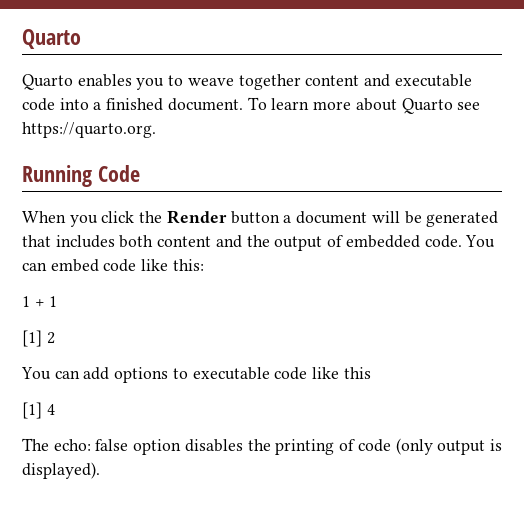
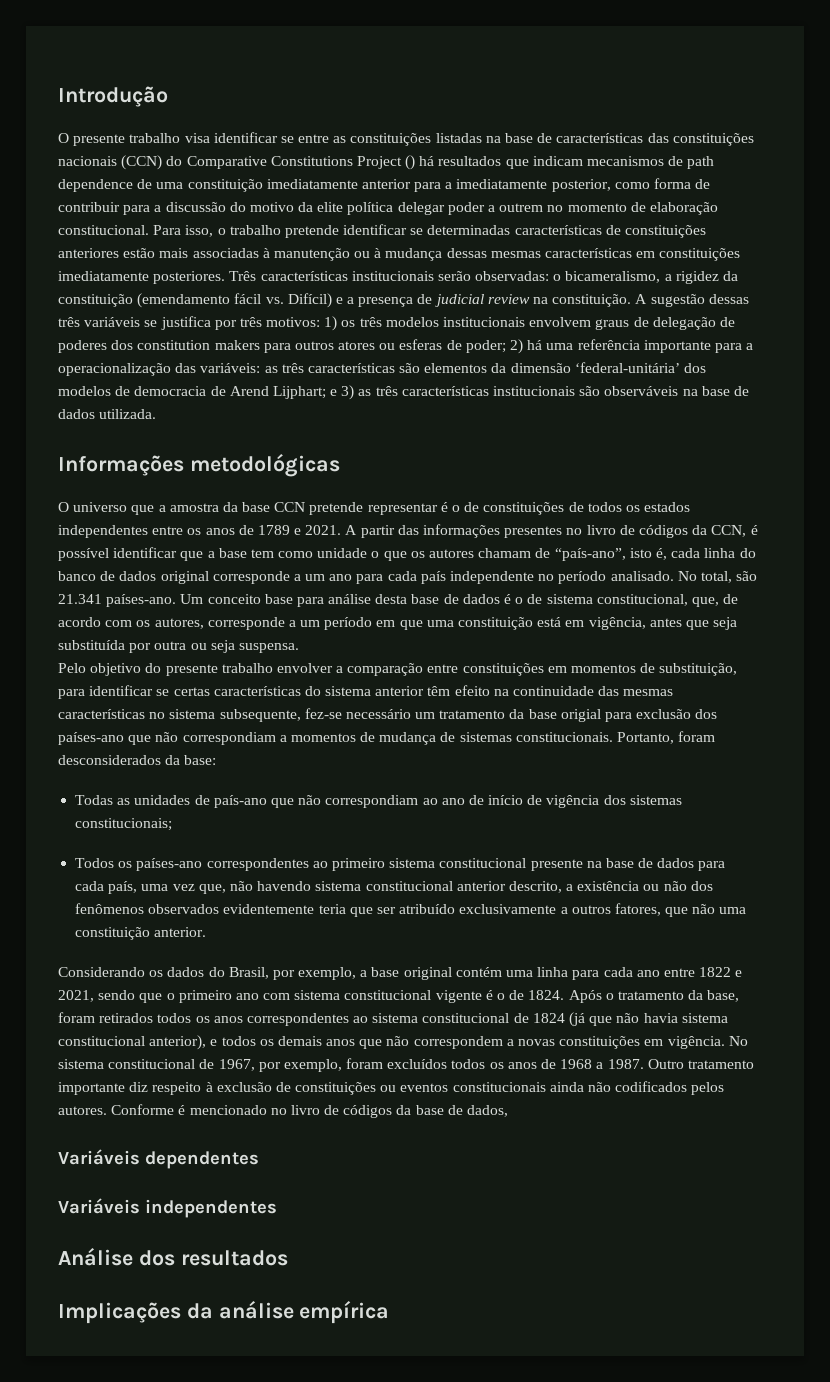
[22,29,81,49] [22,74,472,90] [22,97,481,114] [22,122,156,138] [22,165,140,187] [22,210,499,227] [22,235,496,251] [22,259,204,272] [22,296,58,307] [22,330,55,347] [21,367,371,383] [22,402,55,419] [22,438,502,455] [22,462,100,479] Quarto // Quarto enables you to weave together content and executable code into a finished document. To learn more about Quarto see https://quarto.org. // Running Code // When you click the Render button a document will be generated that includes both content and the output of embedded code. You can embed code like this: // 1 + 1 // [1] 2 // You can add options to executable code like this // [1] 4 // The echo: false option disables the printing of code (only output is displayed). -> [58,86,168,107] [58,132,754,146] [58,155,715,170] [58,178,711,192] [58,202,718,215] [58,224,707,238] [58,248,741,261] [58,271,739,284] [58,293,749,308] [58,316,735,331] [58,339,754,354] [58,362,707,376] [58,385,749,400] [58,409,157,419] [58,454,340,477] [58,502,691,515] [58,524,758,538] [58,547,756,561] [58,571,758,584] [58,594,739,607] [58,617,738,630] [58,640,299,653] [58,663,738,676] [58,685,674,699] [58,708,718,722] [58,731,716,745] [58,755,217,765] [75,795,682,808] [75,818,173,831] [75,858,726,871] [75,881,713,894] [75,903,747,917] [75,927,207,940] [58,967,743,980] [58,990,740,1003] [58,1012,728,1027] [58,1035,748,1050] [58,1058,754,1072] [58,1081,725,1095] [58,1104,509,1118] [58,1149,259,1169] [58,1198,277,1218] [58,1248,288,1266] [58,1301,390,1324] Introdução // O presente trabalho visa identificar se entre as constituições listadas na base de características das constituições nacionais (CCN) do Comparative Constitutions Project () há resultados que indicam mecanismos de path dependence de uma constituição imediatamente anterior para a imediatamente posterior, como forma de contribuir para a discussão do motivo da elite política delegar poder a outrem no momento de elaboração constitucional. Para isso, o trabalho pretende identificar se determinadas características de constituições anteriores estão mais associadas à manutenção ou à mudança dessas mesmas características em constituições imediatamente posteriores. Três características institucionais serão observadas: o bicameralismo, a rigidez da constituição (emendamento fácil vs. Difícil) e a presença de judicial review na constituição. A sugestão dessas três variáveis se justifica por três motivos: 1) os três modelos institucionais envolvem graus de delegação de poderes dos constitution makers para outros atores ou esferas de poder; 2) há uma referência importante para a operacionalização das variáveis: as três características são elementos da dimensão ‘federal-unitária’ dos modelos de democracia de Arend Lijphart; e 3) as três características institucionais são observáveis na base de dados utilizada. // Informações metodológicas // O universo que a amostra da base CCN pretende representar é o de constituições de todos os estados independentes entre os anos de 1789 e 2021. A partir das informações presentes no livro de códigos da CCN, é possível identificar que a base tem como unidade o que os autores chamam de “país-ano”, isto é, cada linha do banco de dados original corresponde a um ano para cada país independente no período analisado. No total, são 21.341 países-ano. Um conceito base para análise desta base de dados é o de sistema constitucional, que, de acordo com os autores, corresponde a um período em que uma constituição está em vigência, antes que seja substituída por outra ou seja suspensa. // Pelo objetivo do presente trabalho envolver a comparação entre constituições em momentos de substituição, para identificar se certas características do sistema anterior têm efeito na continuidade das mesmas características no sistema subsequente, fez-se necessário um tratamento da base origial para exclusão dos países-ano que não correspondiam a momentos de mudança de sistemas constitucionais. Portanto, foram desconsiderados da base: // Todas as unidades de país-ano que não correspondiam ao ano de início de vigência dos sistemas constitucionais; // Todos os países-ano correspondentes ao primeiro sistema constitucional presente na base de dados para cada país, uma vez que, não havendo sistema constitucional anterior descrito, a existência ou não dos fenômenos observados evidentemente teria que ser atribuído exclusivamente a outros fatores, que não uma constituição anterior. // Considerando os dados do Brasil, por exemplo, a base original contém uma linha para cada ano entre 1822 e 2021, sendo que o primeiro ano com sistema constitucional vigente é o de 1824. Após o tratamento da base, foram retirados todos os anos correspondentes ao sistema constitucional de 1824 (já que não havia sistema constitucional anterior), e todos os demais anos que não correspondem a novas constituições em vigência. No sistema constitucional de 1967, por exemplo, foram excluídos todos os anos de 1968 a 1987. Outro tratamento importante diz respeito à exclusão de constituições ou eventos constitucionais ainda não codificados pelos autores. Conforme é mencionado no livro de códigos da base de dados, // Variáveis dependentes // Variáveis independentes // Análise dos resultados // Implicações da análise empírica

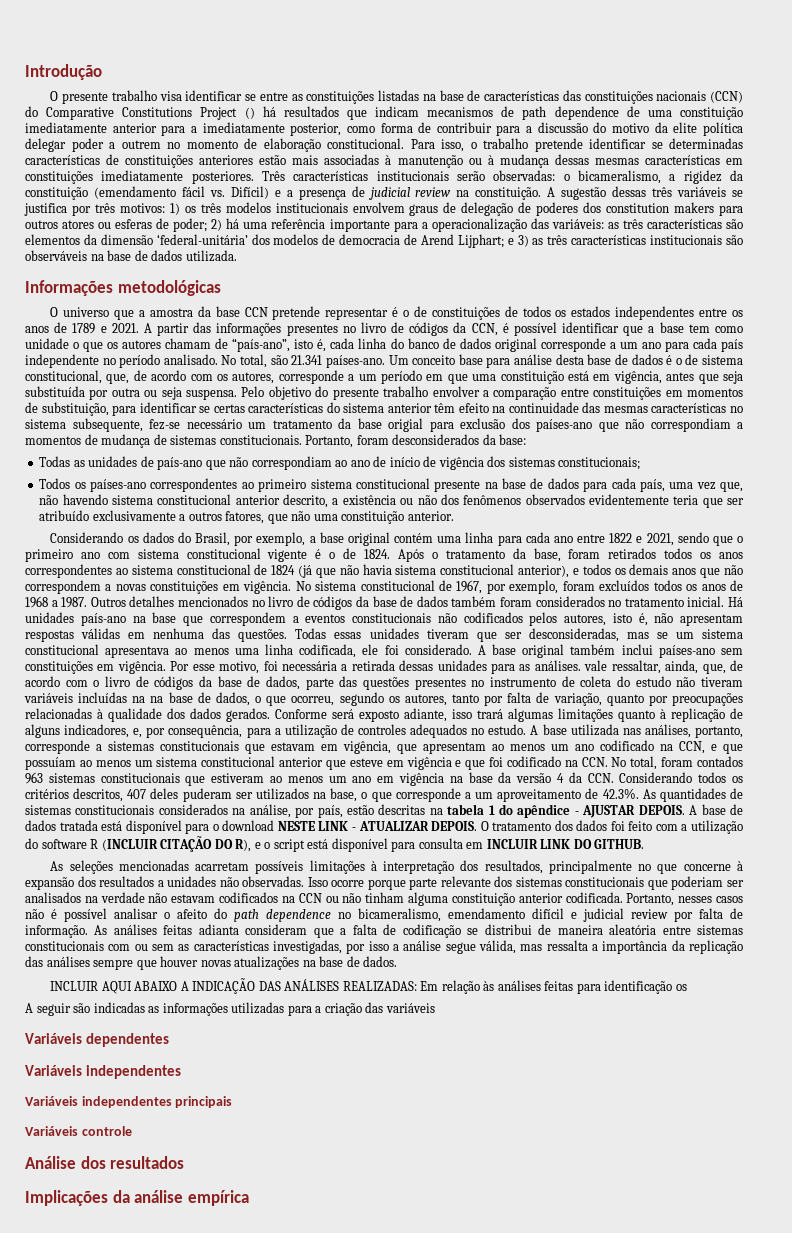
(299, 648) // -> (238, 394) none
[647,1059,754,1069] [58,1081,725,1095] [58,1104,267,1115] Outro tratamento importante diz respeito à exclusão de constituições ou eventos constitucionais ainda não codificados pelos autores. Conforme é mencionado -> [90,596,248,607] Outros detalhes mencionados
[467,1105,509,1117] dados, -> [416,596,744,607] [25,612,743,626] [25,628,743,642] [25,644,743,658] [25,660,744,674] [25,676,743,690] [24,692,743,706] [25,708,743,722] [25,724,743,738] [25,740,743,754] [25,756,744,770] [25,772,743,786] [25,788,743,802] [25,804,744,818] [25,820,743,834] [25,836,645,852] [50,860,743,874] [25,876,745,890] [25,892,744,906] [25,908,743,922] [25,924,744,938] [25,940,744,954] [25,956,398,970] [50,978,687,994] [25,1002,435,1016] dados também foram considerados no tratamento inicial. Há unidades país-ano na base que correspondem a eventos constitucionais não codificados pelos autores, isto é, não apresentam respostas válidas em nenhuma das questões. Todas essas unidades tiveram que ser desconsideradas, mas se um sistema constitucional apresentava ao menos uma linha codificada, ele foi considerado. A base original também inclui países-ano sem constituições em vigência. Por esse motivo, foi necessária a retirada dessas unidades para as análises. vale ressaltar, ainda, que, de acordo com o livro de códigos da base de dados, parte das questões presentes no instrumento de coleta do estudo não tiveram variáveis incluídas na na base de dados, o que ocorreu, segundo os autores, tanto por falta de variação, quanto por preocupações relacionadas à qualidade dos dados gerados. Conforme será exposto adiante, isso trará algumas limitações quanto à replicação de alguns indicadores, e, por consequência, para a utilização de controles adequados no estudo. A base utilizada nas análises, portanto, corresponde a sistemas constitucionais que estavam em vigência, que apresentam ao menos um ano codificado na CCN, e que possuíam ao menos um sistema constitucional anterior que esteve em vigência e que foi codificado na CCN. No total, foram contados 963 sistemas constitucionais que estiveram ao menos um ano em vigência na base da versão 4 da CCN. Considerando todos os critérios descritos, 407 deles puderam ser utilizados na base, o que corresponde a um aproveitamento de 42.3%. As quantidades de sistemas constitucionais considerados na análise, por país, estão descritas na tabela 1 do apêndice - AJUSTAR DEPOIS. A base de dados tratada está disponível para o download NESTE LINK - ATUALIZAR DEPOIS. O tratamento dos dados foi feito com a utilização do software R (INCLUIR CITAÇÃO DO R), e o script está disponível para consulta em INCLUIR LINK DO GITHUB. // As seleções mencionadas acarretam possíveis limitações à interpretação dos resultados, principalmente no que concerne à expansão dos resultados a unidades não observadas. Isso ocorre porque parte relevante dos sistemas constitucionais que poderiam ser analisados na verdade não estavam codificados na CCN ou não tinham alguma constituição anterior codificada. Portanto, nesses casos não é possível analisar o afeito do path dependence no bicameralismo, emendamento difícil e judicial review por falta de informação. As análises feitas adianta consideram que a falta de codificação se distribui de maneira aleatória entre sistemas constitucionais com ou sem as características investigadas, por isso a análise segue válida, mas ressalta a importância da replicação das análises sempre que houver novas atualizações na base de dados. // INCLUIR AQUI ABAIXO A INDICAÇÃO DAS ANÁLISES REALIZADAS: Em relação às análises feitas para identificação os // A seguir são indicadas as informações utilizadas para a criação das variáveis
(277, 1208) none -> [25,1096,233,1108] [25,1126,132,1136] // Variáveis independentes principais // Variáveis controle

